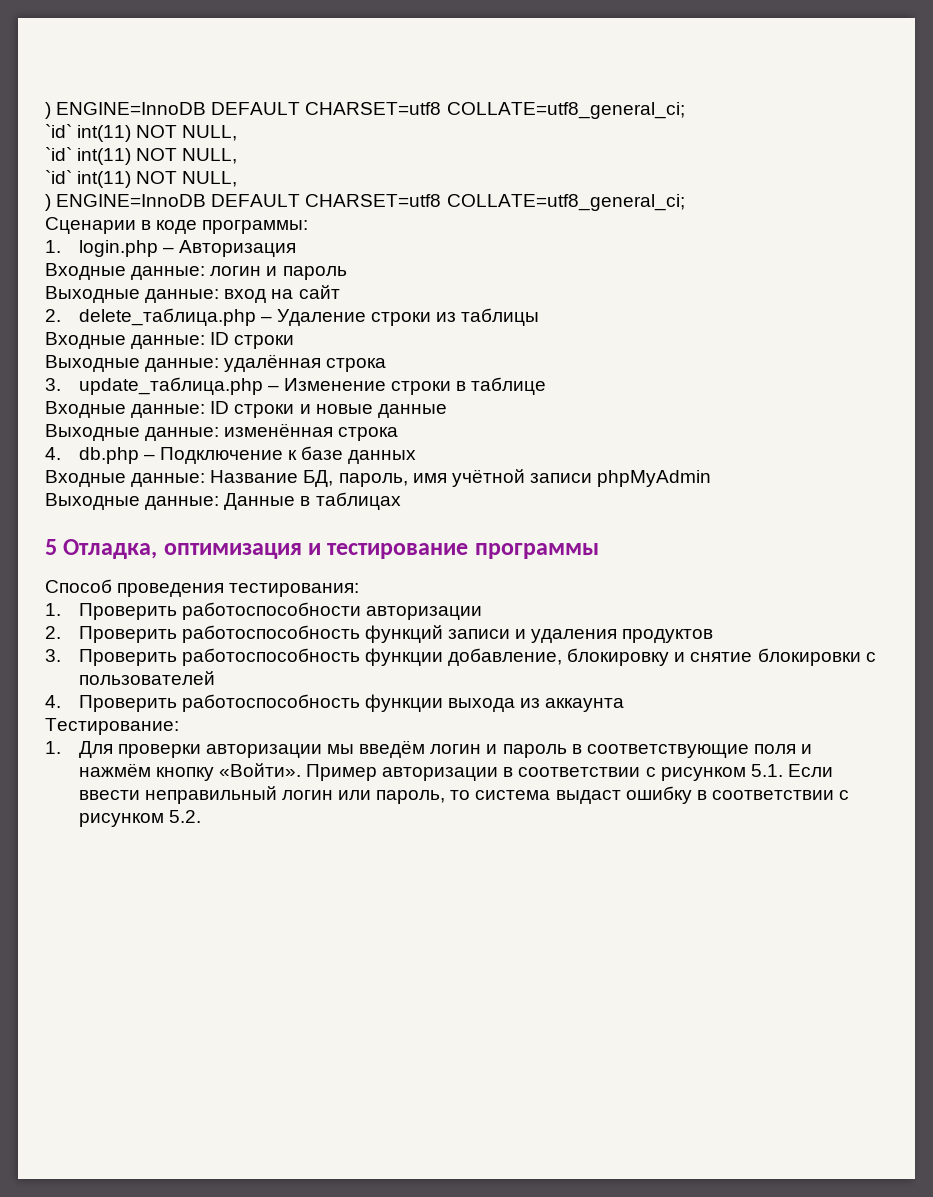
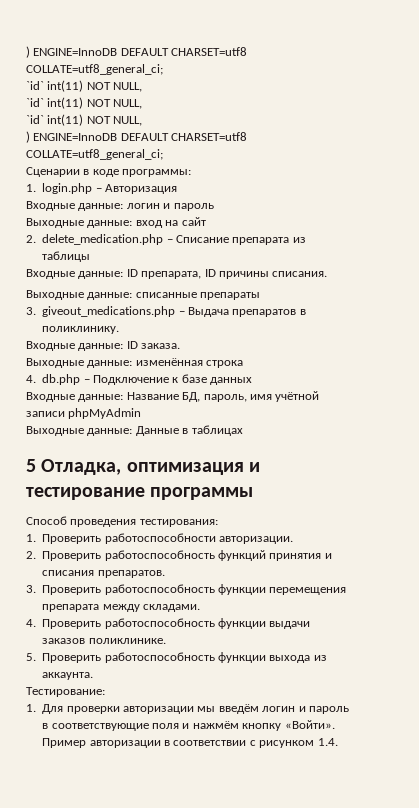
[78,308,432,326] delete_таблица.php – Удаление строки -> [42,234,290,245] delete_medication.php – Списание препарата
[234,335,295,349] [45,354,387,372] [45,377,547,395] [45,401,447,418] строки // Выходные данные: удалённая строка // 3. update_таблица.php – Изменение строки в таблице // Входные данные: ID строки и новые данные -> [141,269,328,279] [26,290,261,300] [26,306,306,317] [42,326,120,334] [26,341,181,351] препарата, ID причины списания. // Выходные данные: списанные препараты // 3. giveout_medications.php – Выдача препаратов в поликлинику. // Входные данные: ID заказа.
[365,606,482,620] авторизации -> [219,536,293,544] авторизации.
[448,629,714,643] записи и удаления продуктов -> [269,553,332,561] [42,570,165,578] принятия и списания препаратов.
[448,648,876,666] [78,671,215,685] [45,695,61,708] добавление, блокировку и снятие блокировки с пользователей // 4. -> [269,587,347,595] [42,604,200,612] [26,618,311,629] [42,638,166,644] [26,653,36,661] перемещения препарата между складами. // 4. Проверить работоспособность функции выдачи заказов поликлинике. // 5.
[545,698,625,712] аккаунта -> [42,672,94,680] аккаунта.
[750,764,833,777] [78,786,850,804] [78,810,201,827] 5.1. Если ввести неправильный логин или пароль, то система выдаст ошибку в соответствии с рисунком 5.2. -> [317,738,338,746] 1.4.

